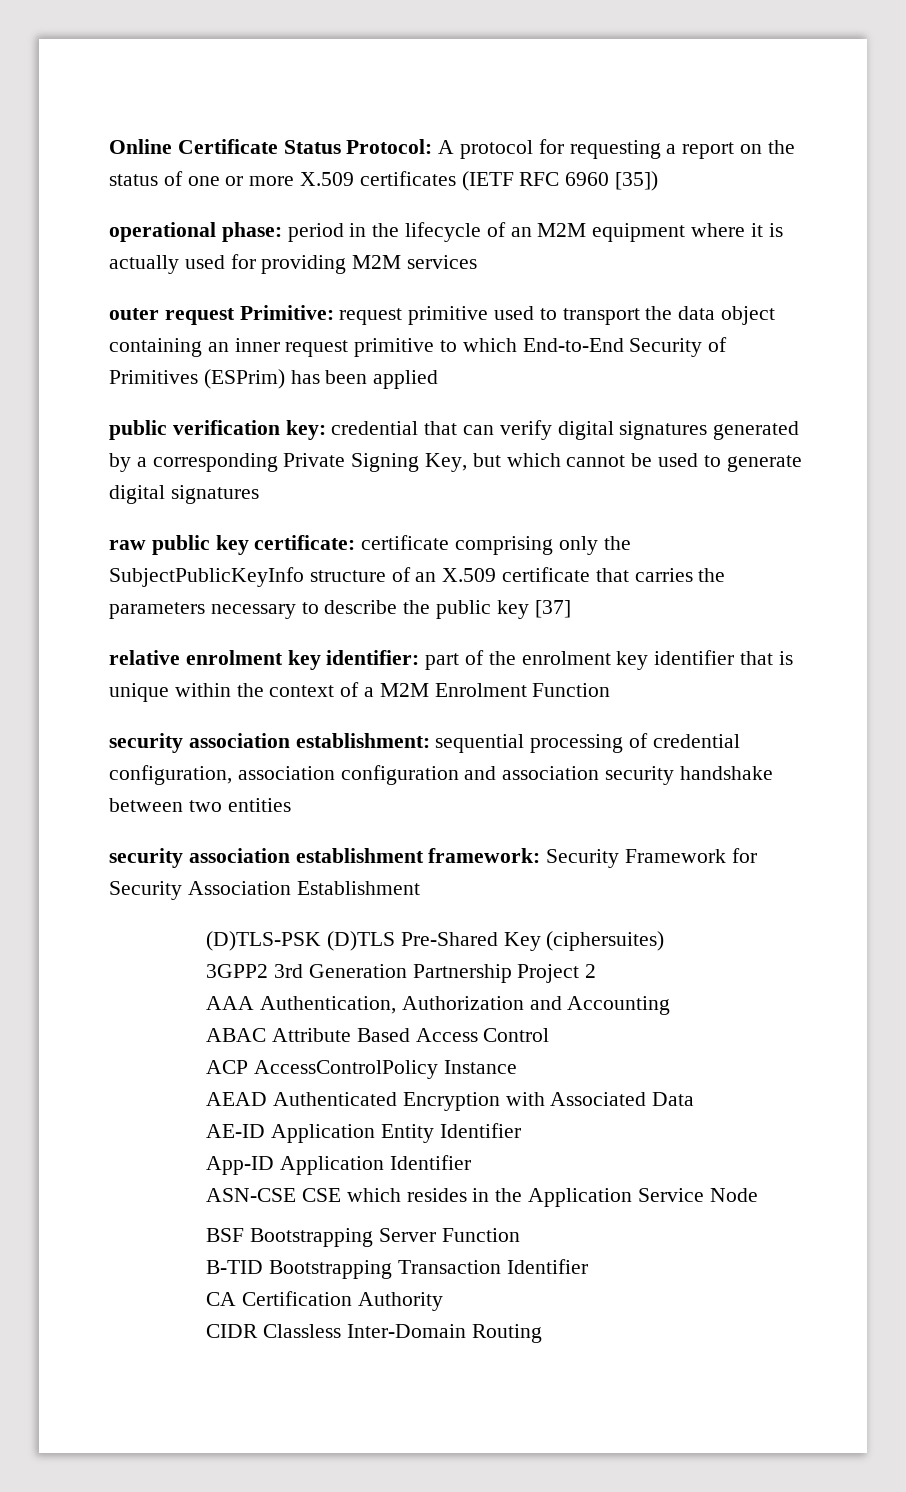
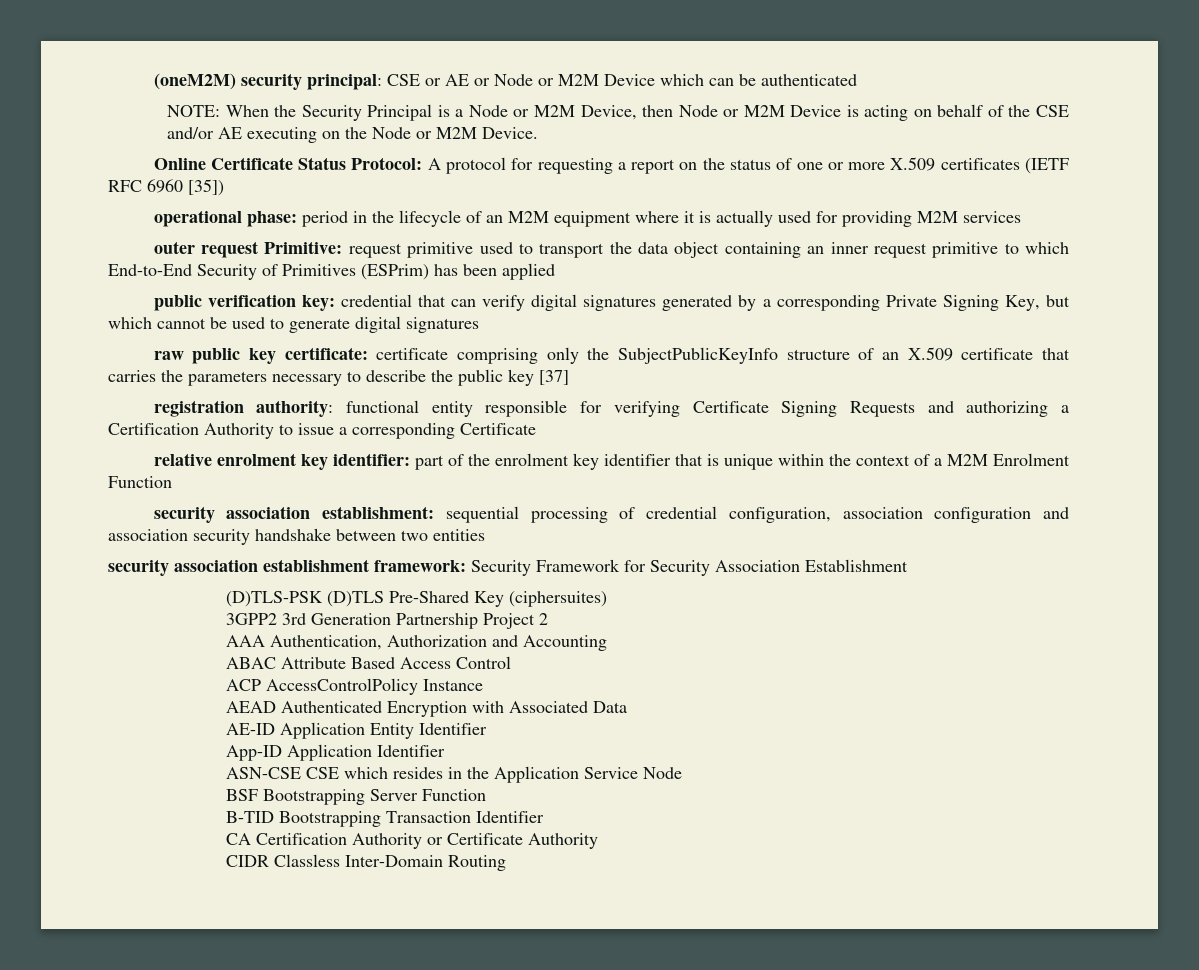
(109, 146) none -> [153,73,857,90] [167,104,1070,121] [167,127,539,143] (oneM2M) security principal: CSE or AE or Node or M2M Device which can be authenticated // NOTE: When the Security Principal is a Node or M2M Device, then Node or M2M Device is acting on behalf of the CSE and/or AE executing on the Node or M2M Device. //
(571, 609) none -> [153,400,1069,417] [108,423,536,439] // registration authority: functional entity responsible for verifying Certificate Signing Requests and authorizing a Certification Authority to issue a corresponding Certificate
(443, 1301) none -> [427,833,599,849] or Certificate Authority

